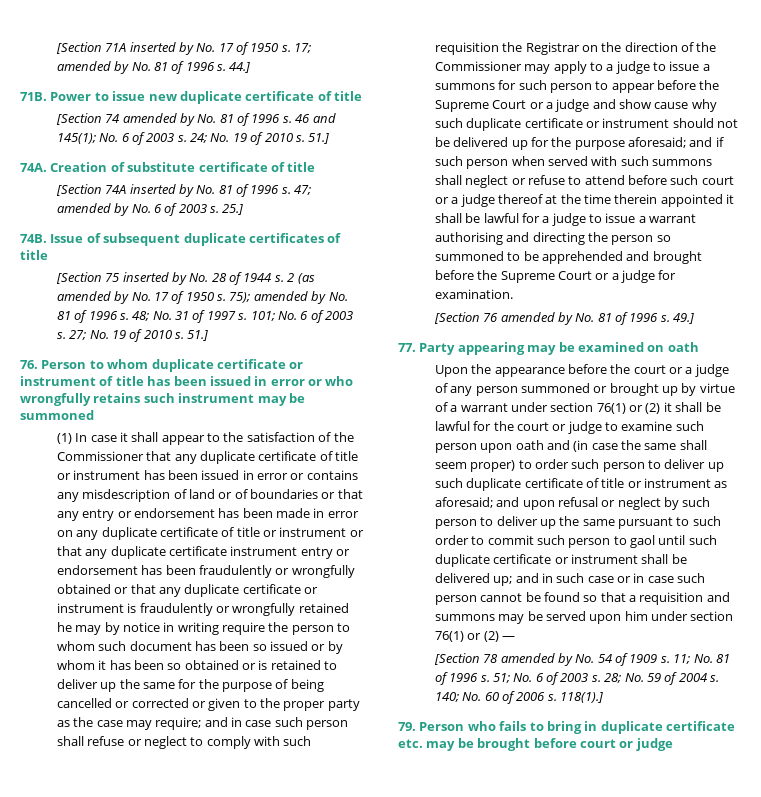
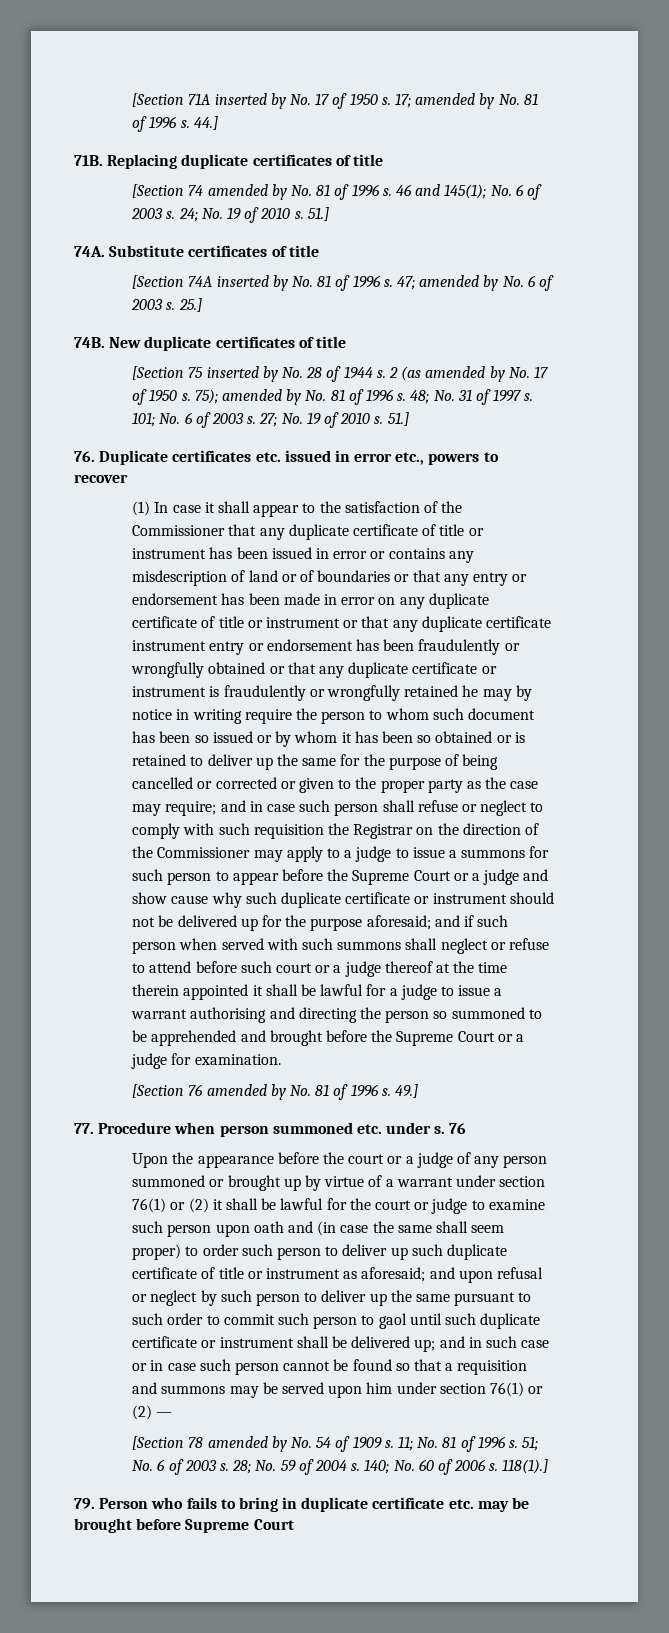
[50,91,315,104] Power to issue new duplicate certificate -> [107,154,332,169] Replacing duplicate certificates
[50,162,268,172] Creation of substitute certificate -> [109,245,268,257] Substitute certificates
[50,233,181,246] Issue of subsequent -> [109,337,142,348] New
[41,359,304,372] [20,376,354,386] [20,393,305,406] [20,410,94,420] Person to whom duplicate certificate or instrument of title has been issued in error or who wrongfully retains such instrument may be summoned -> [99,450,499,465] [74,474,128,483] Duplicate certificates etc. issued in error etc., powers to recover
[419,342,699,355] Party appearing may be examined on oath -> [98,1122,467,1137] Procedure when person summoned etc. under s. 76
[579,738,673,751] court or judge -> [185,1519,294,1533] Supreme Court

